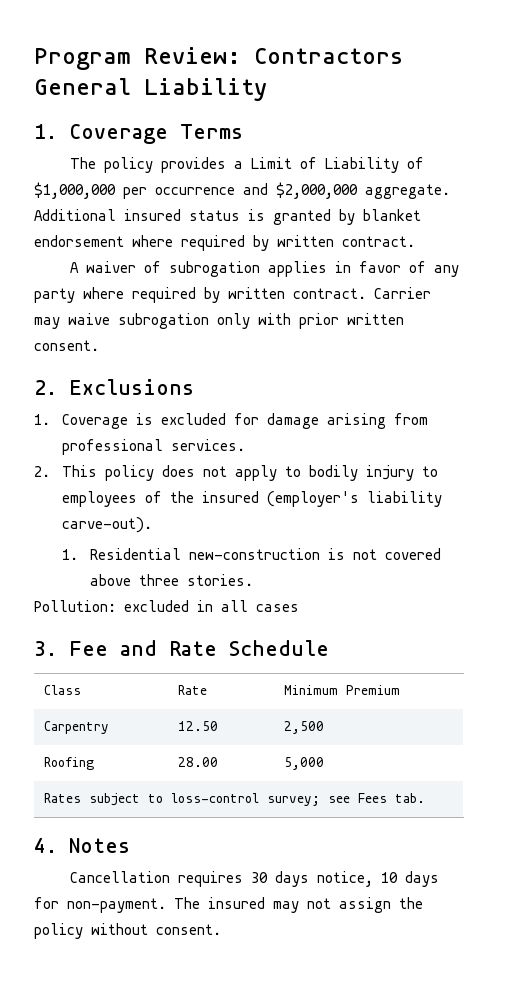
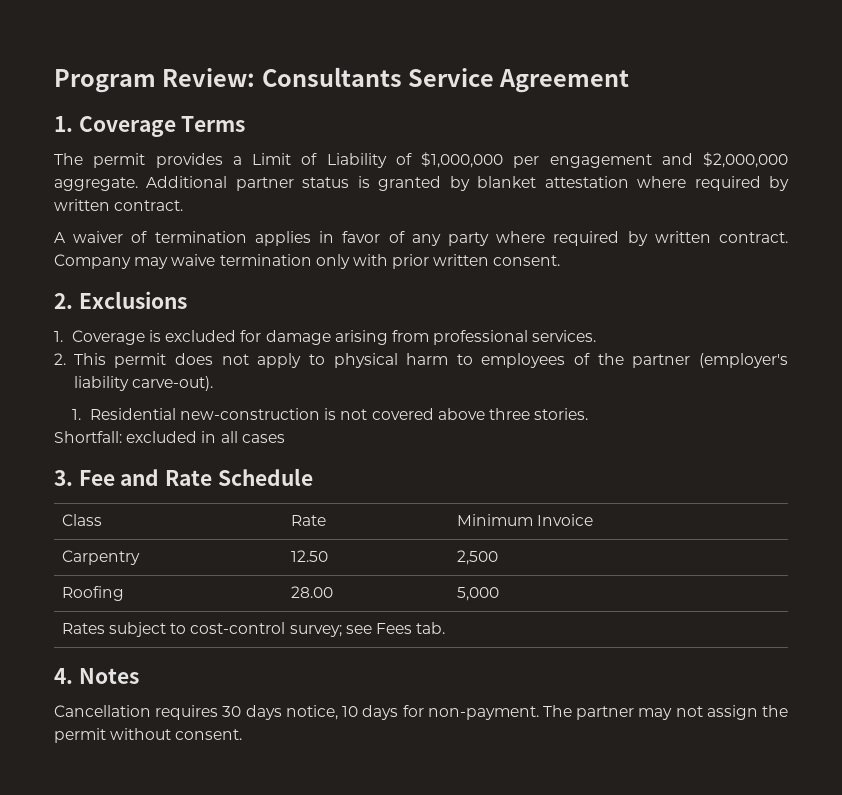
[254,48,403,64] [34,78,267,101] Contractors General Liability -> [261,67,630,93] Consultants Service Agreement
[104,157,154,173] policy -> [93,153,146,168] permit
[155,187,235,195] occurrence -> [549,154,652,168] engagement
[124,209,181,221] insured -> [235,177,294,191] partner
[34,235,124,247] endorsement -> [544,176,629,188] attestation
[169,261,261,277] subrogation -> [154,231,247,243] termination
[374,287,431,299] Carrier -> [54,254,131,269] Company
[118,313,209,329] subrogation -> [219,254,312,266] termination
[104,465,154,481] policy -> [114,353,167,368] permit
[308,465,414,481] bodily injury -> [333,353,449,368] physical harm
[201,491,259,503] insured -> [632,354,691,368] partner
[34,600,116,612] Pollution: -> [54,431,122,443] Shortfall:
[345,685,400,695] Premium -> [536,514,593,526] Invoice
[170,793,259,803] loss-control -> [190,622,286,634] cost-control
[208,897,265,909] insured -> [576,706,635,720] partner
[34,923,83,939] policy -> [54,728,106,743] permit

